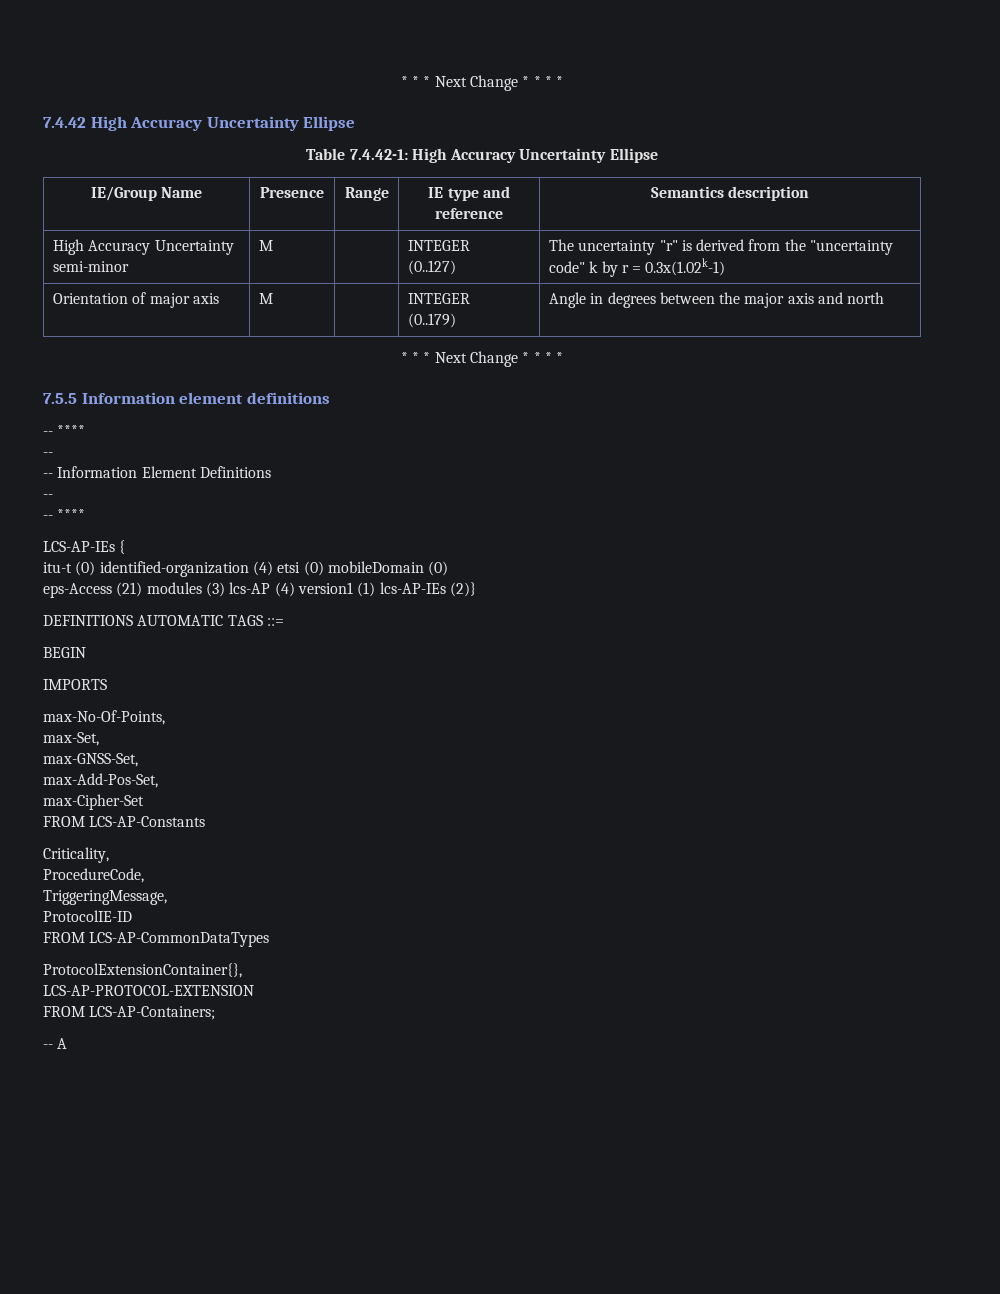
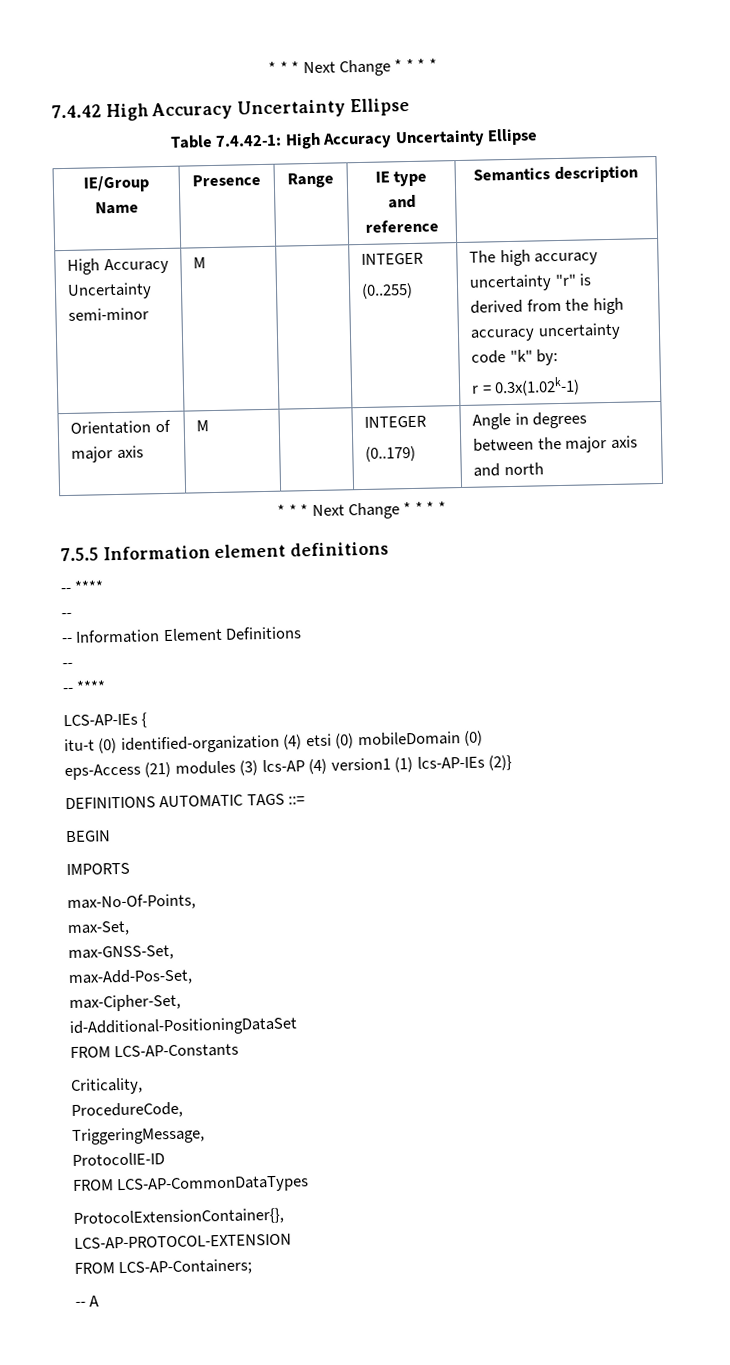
[407,260,456,275] (0..127) -> [361,282,414,299] (0..255)
(574, 245) none -> [499,249,599,267] high accuracy
[810,240,894,255] [548,261,618,277] "uncertainty code" k by -> [592,297,624,315] [470,322,621,342] [471,349,559,366] high accuracy uncertainty code "k" by: //
[43,794,144,810] max-Cipher-Set -> [69,993,181,1013] [69,1016,298,1038] max-Cipher-Set, // id-Additional-PositioningDataSet

